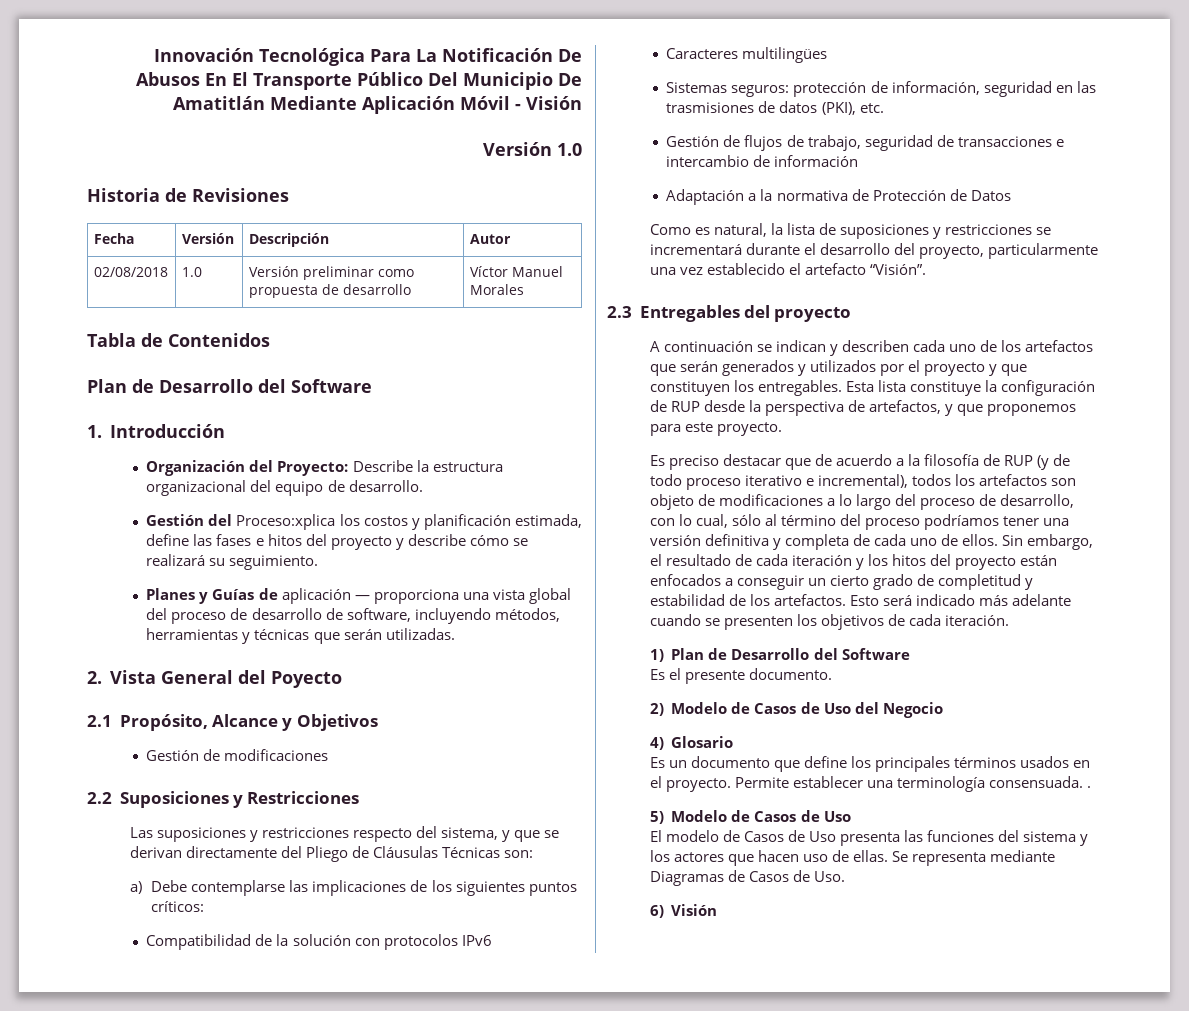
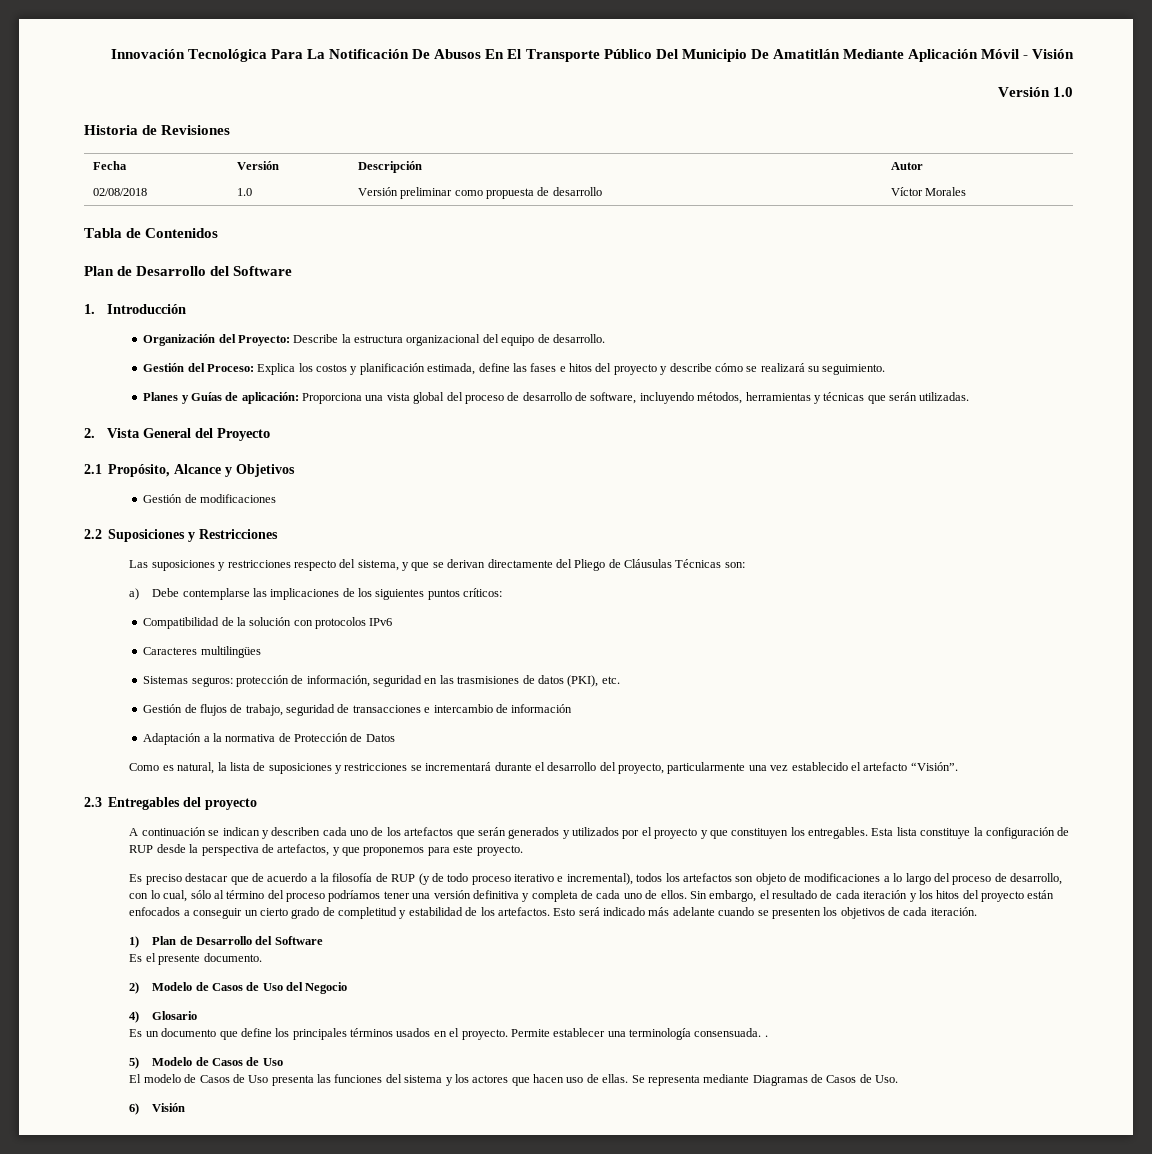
[511,266,563,277] Manuel -> (923, 191) none
[236,514,336,530] Proceso:xplica -> [206,363,296,375] Proceso: Explica
[281,588,459,604] aplicación — proporciona -> [241,392,363,404] aplicación: Proporciona
[270,671,342,688] Poyecto -> [216,428,270,441] Proyecto

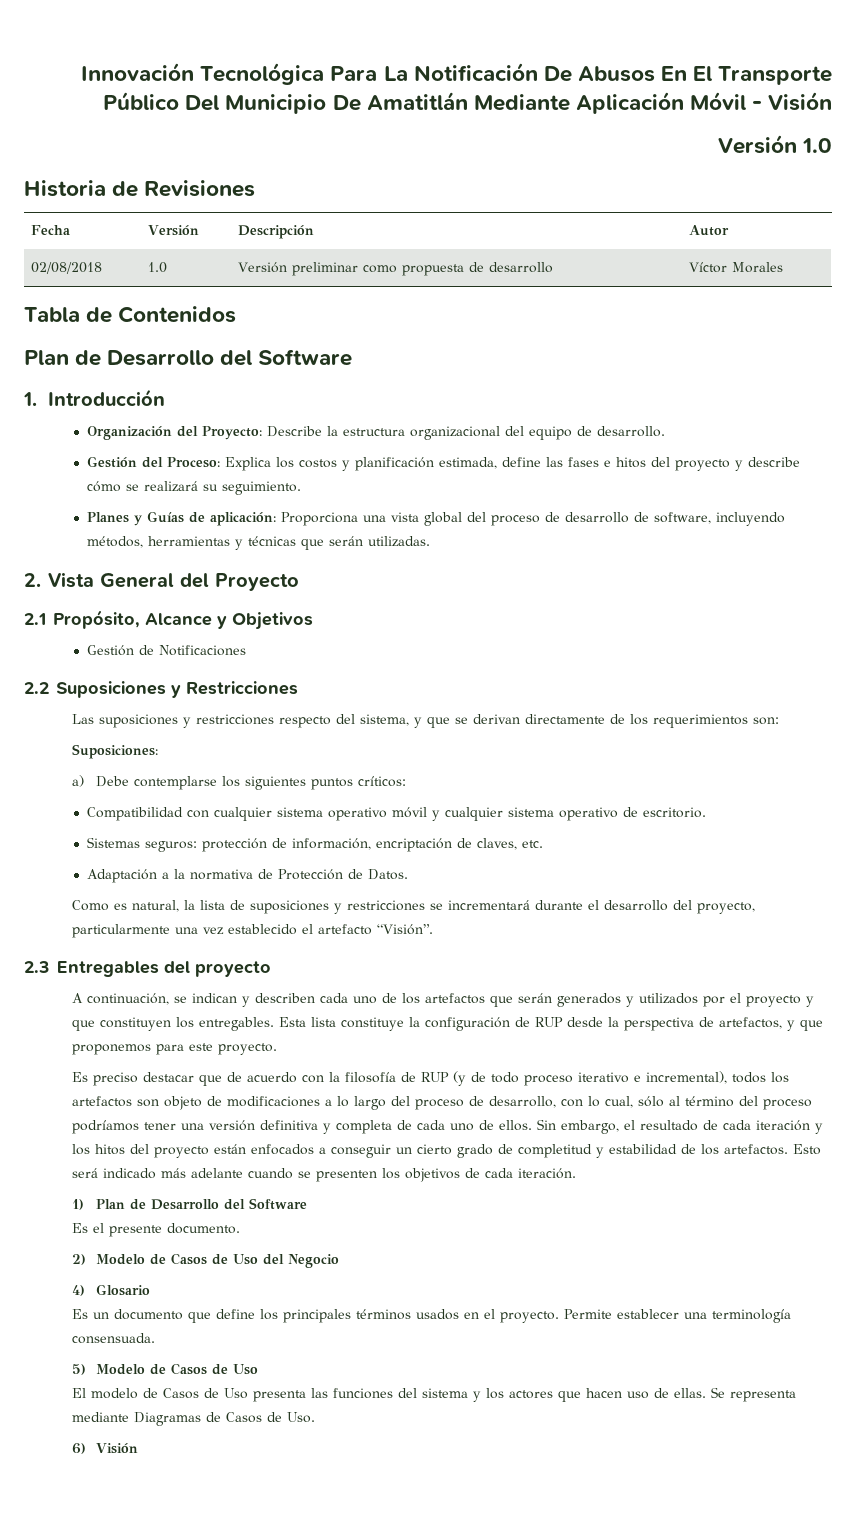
[199,494,276,503] modificaciones -> [159,645,247,656] Notificaciones
[555,559,722,571] del Pliego de Cláusulas Técnicas -> [609,714,748,728] de los requerimientos
(745, 565) none -> [71,744,158,759] // Suposiciones:
[252,588,355,600] las implicaciones de -> (217, 783) none
[221,617,393,629] [143,646,261,658] de la solución con protocolos IPv6 // Caracteres multilingües -> [187,807,707,821] con cualquier sistema operativo móvil y cualquier sistema operativo de escritorio.
[373,675,620,687] [143,704,573,716] seguridad en las trasmisiones de datos (PKI), etc. // Gestión de flujos de trabajo, seguridad de transacciones e intercambio de información -> [376,838,544,852] encriptación de claves, etc.
[365,734,395,742] Datos -> [368,869,409,880] Datos.
[141,827,206,836] continuación -> [86,993,169,1005] continuación,
[310,876,317,882] a -> [301,1075,324,1083] con
[764,1035,768,1037] . -> (155, 1338) none

